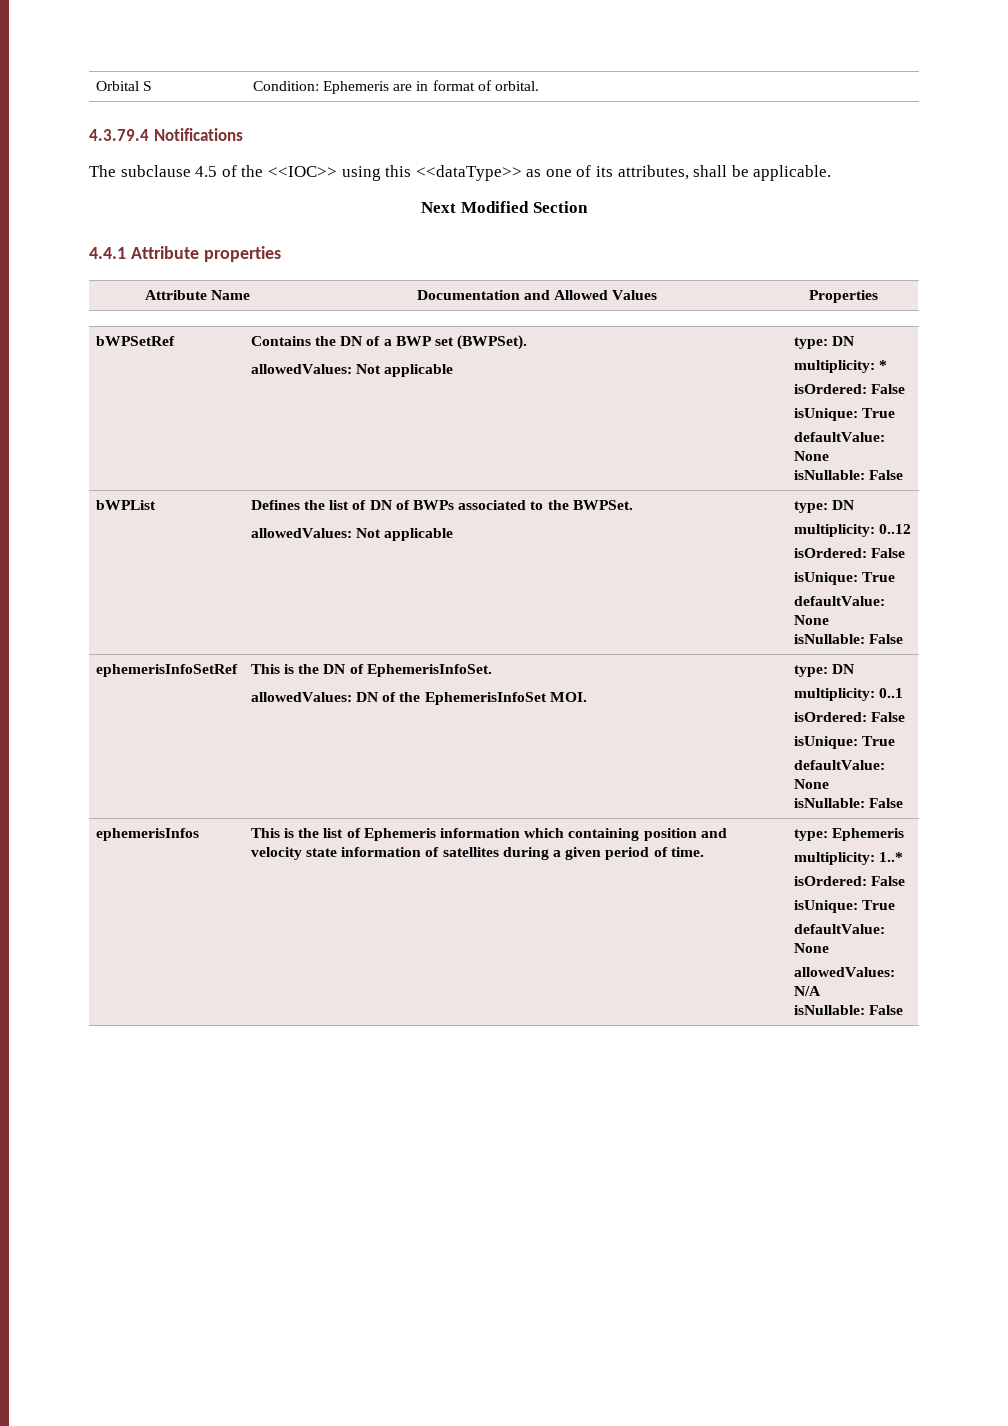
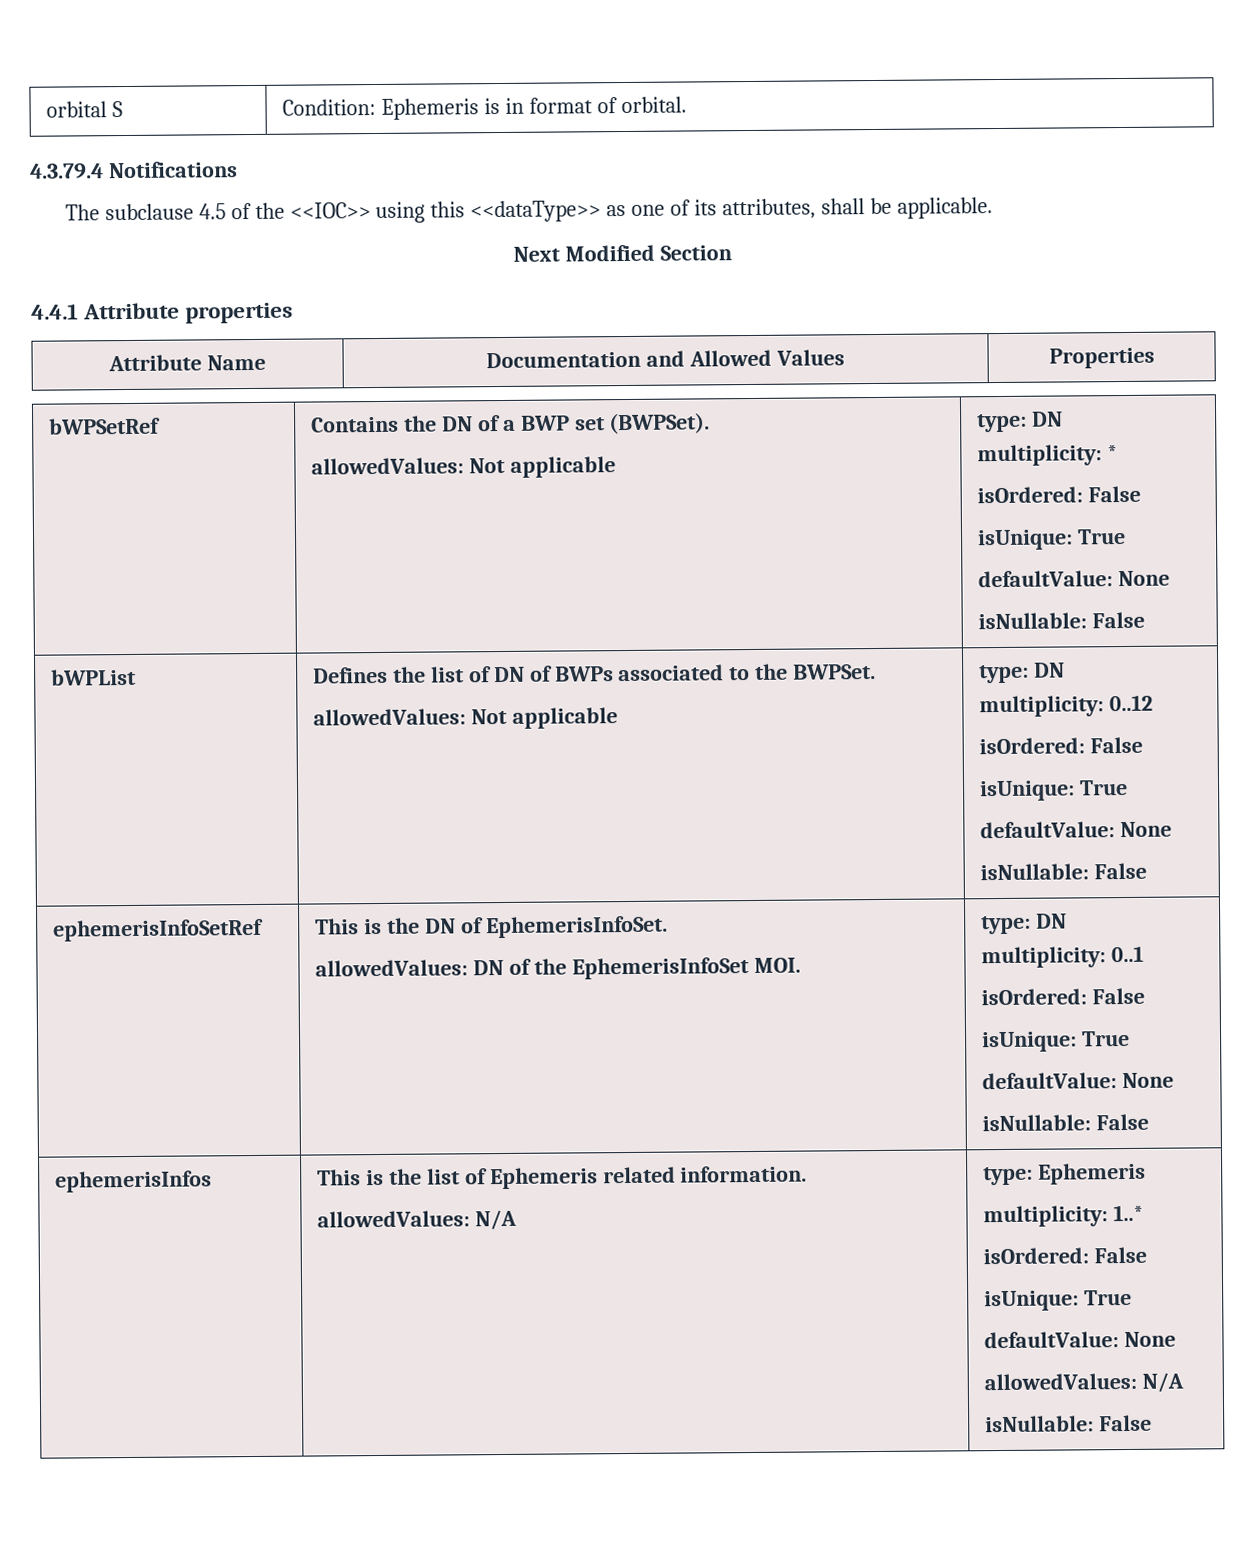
[95,81,139,91] Orbital -> [45,101,107,118] orbital
[393,84,413,91] are -> [483,98,500,115] is
[440,828,727,841] [250,847,704,860] information which containing position and velocity state information of satellites during a given period of time. -> [602,1165,808,1184] [316,1209,517,1231] related information. // allowedValues: N/A

